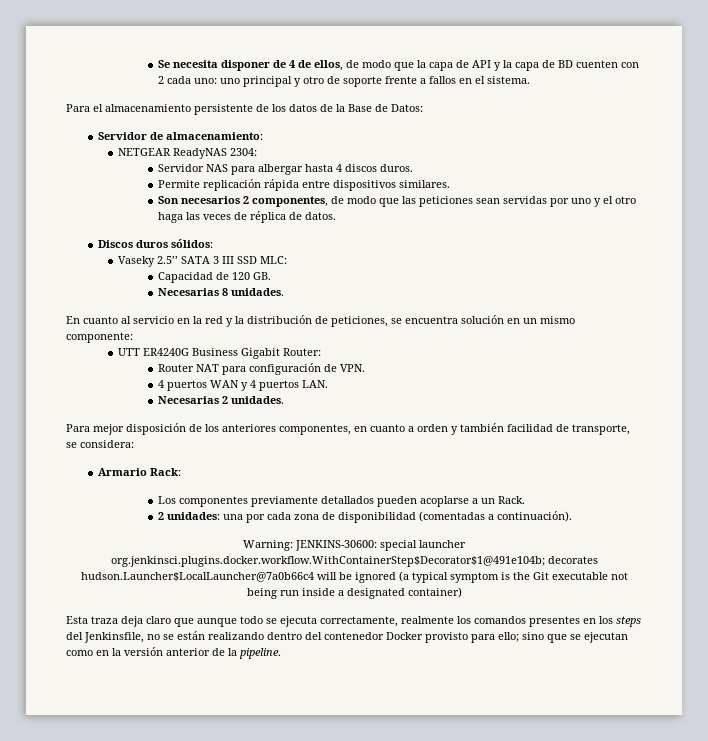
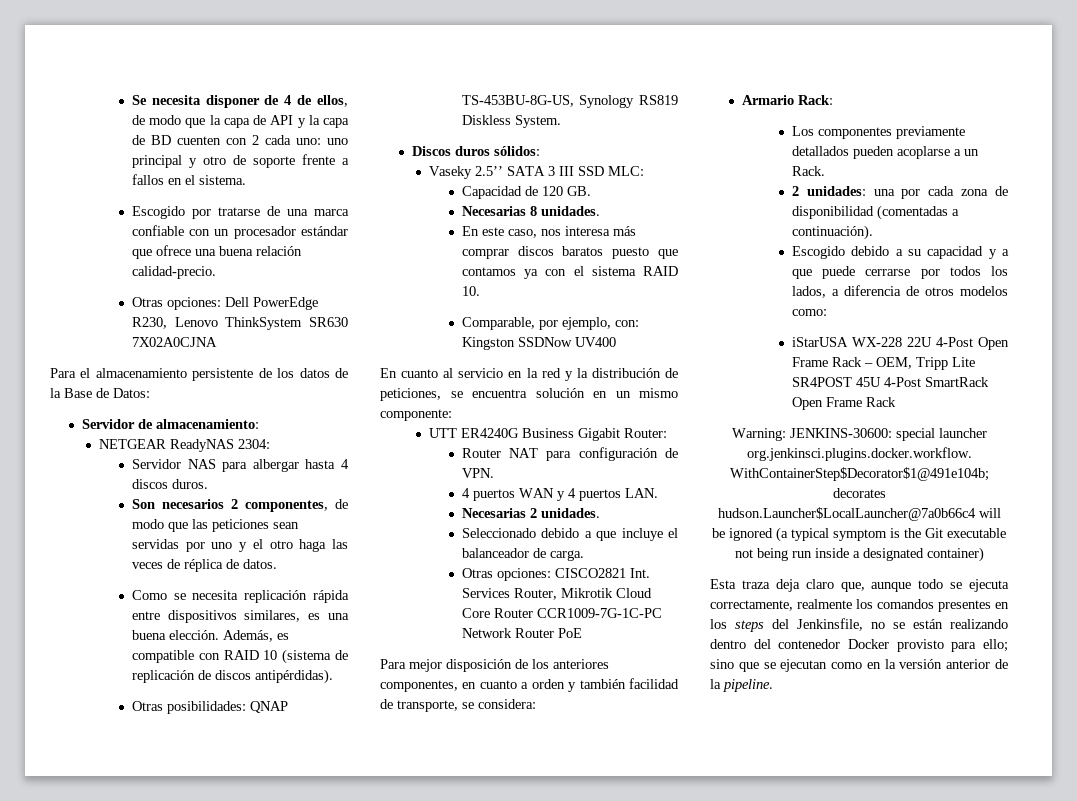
(530, 80) none -> [131,206,350,219] [131,225,349,239] [131,245,302,259] [131,266,216,279] [131,297,318,310] [131,317,348,330] [131,337,217,347] // Escogido por tratarse de una marca confiable con un procesador estándar que ofrece una buena relación calidad-precio. // Otras opciones: Dell PowerEdge R230, Lenovo ThinkSystem SR630 7X02A0CJNA
[157,179,450,191] // Permite replicación rápida entre dispositivos similares. -> (208, 484) none
(336, 216) none -> [131,590,350,603] [131,610,350,623] [131,630,289,642] [131,649,348,664] [131,669,333,684] [131,701,288,714] [461,95,678,108] [461,115,561,128] // Como se necesita replicación rápida entre dispositivos similares, es una buena elección. Además, es compatible con RAID 10 (sistema de replicación de discos antipérdidas). // Otras posibilidades: QNAP TS-453BU-8G-US, Synology RS819 Diskless System.
(284, 292) none -> [461,226,636,238] [461,246,678,259] [461,266,678,279] [461,286,480,296] [461,317,639,330] [461,337,616,350] // En este caso, nos interesa más comprar discos baratos puesto que contamos ya con el sistema RAID 10. // Comparable, por ejemplo, con: Kingston SSDNow UV400
(284, 400) none -> [461,528,678,541] [461,548,584,561] [461,568,650,581] [461,588,652,600] [461,608,662,618] [461,628,582,638] // Seleccionado debido a que incluye el balanceador de carga. // Otras opciones: CISCO2821 Int. Services Router, Mikrotik Cloud Core Router CCR1009-7G-1C-PC Network Router PoE
(572, 516) none -> [791,246,1009,259] [791,266,1008,279] [791,285,1008,298] [791,309,827,316] [791,337,1009,350] [791,357,975,370] [791,377,989,387] [791,397,896,410] // Escogido debido a su capacidad y a que puede cerrarse por todos los lados, a diferencia de otros modelos como: // iStarUSA WX-228 22U 4-Post Open Frame Rack – OEM, Tripp Lite SR4POST 45U 4-Post SmartRack Open Frame Rack
[174,618,194,627] que -> [840,582,865,592] que,

